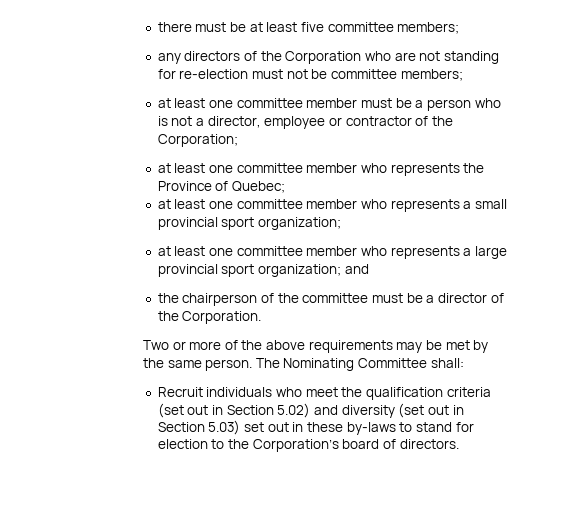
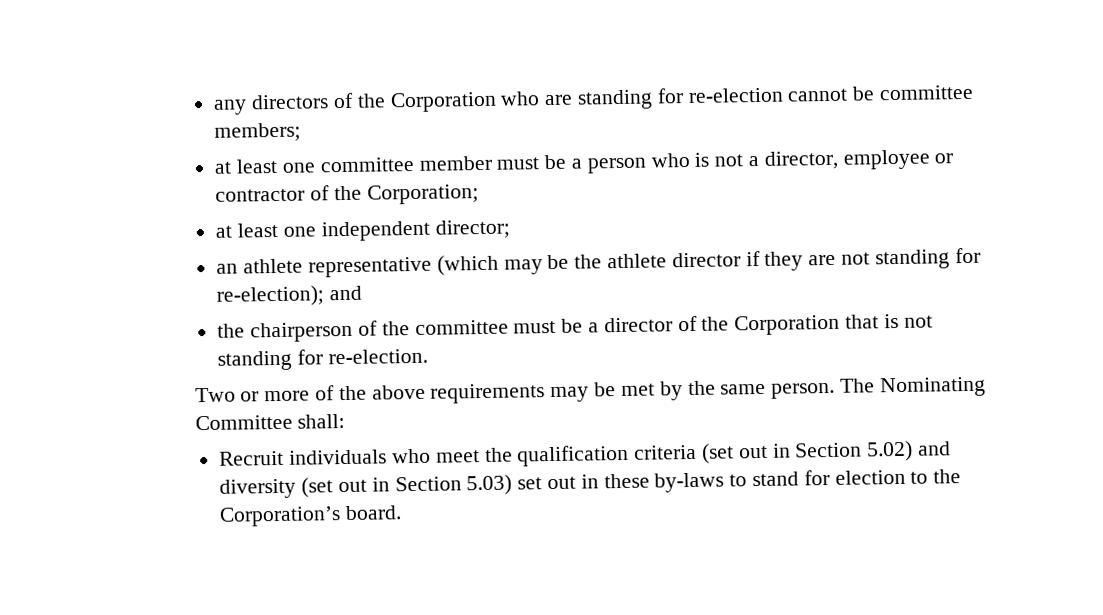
[157,22,460,34] there must be at least five committee members; // -> (213, 107) none
[419,51,441,61] not -> (574, 100) none
[252,69,308,79] must not -> [787,88,849,102] cannot
[236,163,485,176] [157,181,286,193] [157,199,507,212] [157,217,342,230] [157,246,507,259] [157,264,342,277] committee member who represents the Province of Quebec; // at least one committee member who represents a small provincial sport organization; // at least one committee member who represents a large provincial sport organization; -> [320,219,510,242] [216,247,981,278] [216,285,325,307] independent director; // an athlete representative (which may be the athlete director if they are not standing for re-election);
[182,311,262,324] Corporation. -> [734,313,933,336] [217,348,428,371] Corporation that is not standing for re-election.
[342,439,459,449] board of directors. -> [345,505,403,520] board.

